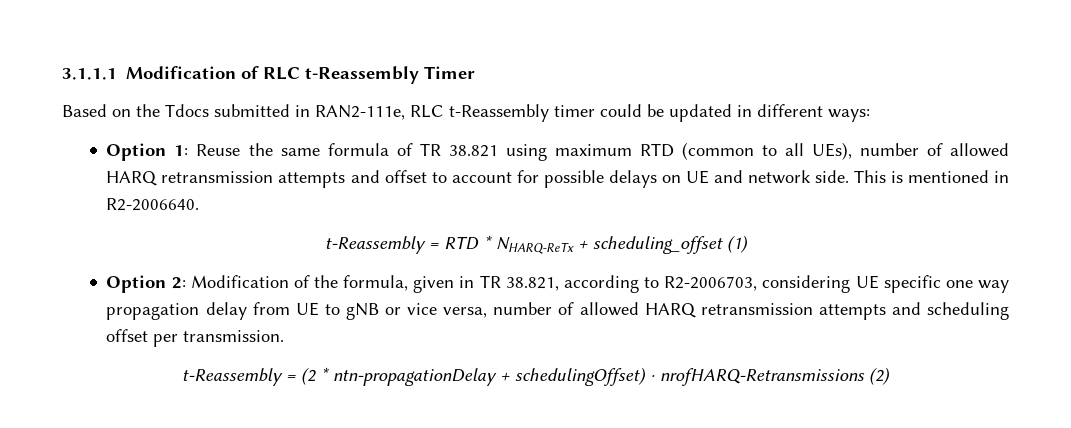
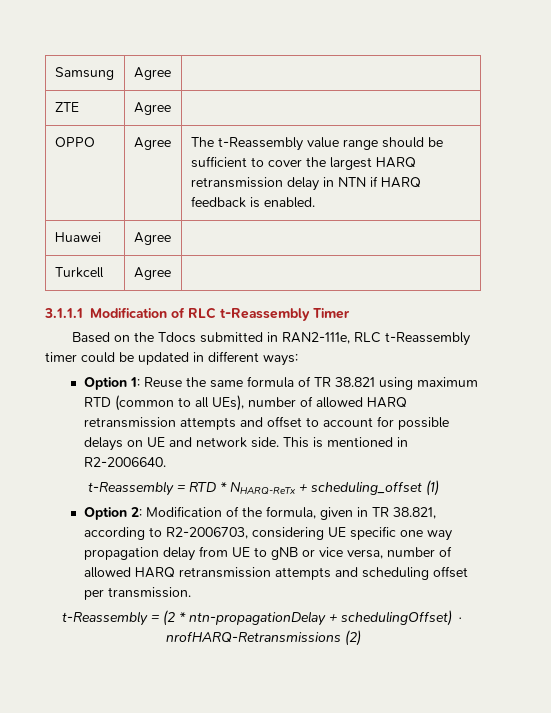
(62, 74) none -> [54,67,114,80] [133,67,171,80] [54,102,79,112] [133,102,171,115] [54,137,95,147] [133,137,171,150] [190,137,443,151] [190,156,416,170] [190,176,421,191] [190,196,315,208] [54,232,101,242] [133,232,171,245] [54,267,104,278] [133,267,171,280] Samsung | Agree | // ZTE | Agree | // OPPO | Agree | The t-Reassembly value range should be sufficient to cover the largest HARQ retransmission delay in NTN if HARQ feedback is enabled. // Huawei | Agree | // Turkcell | Agree | //

